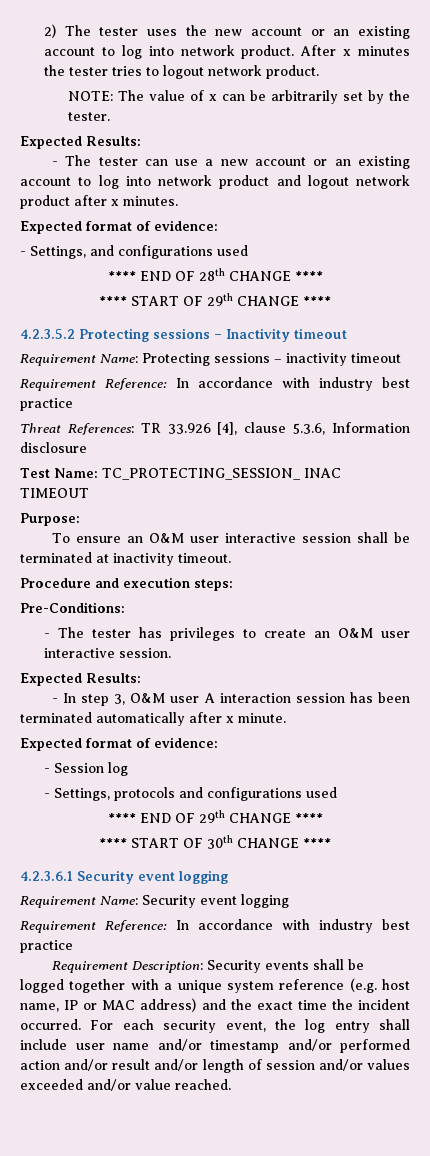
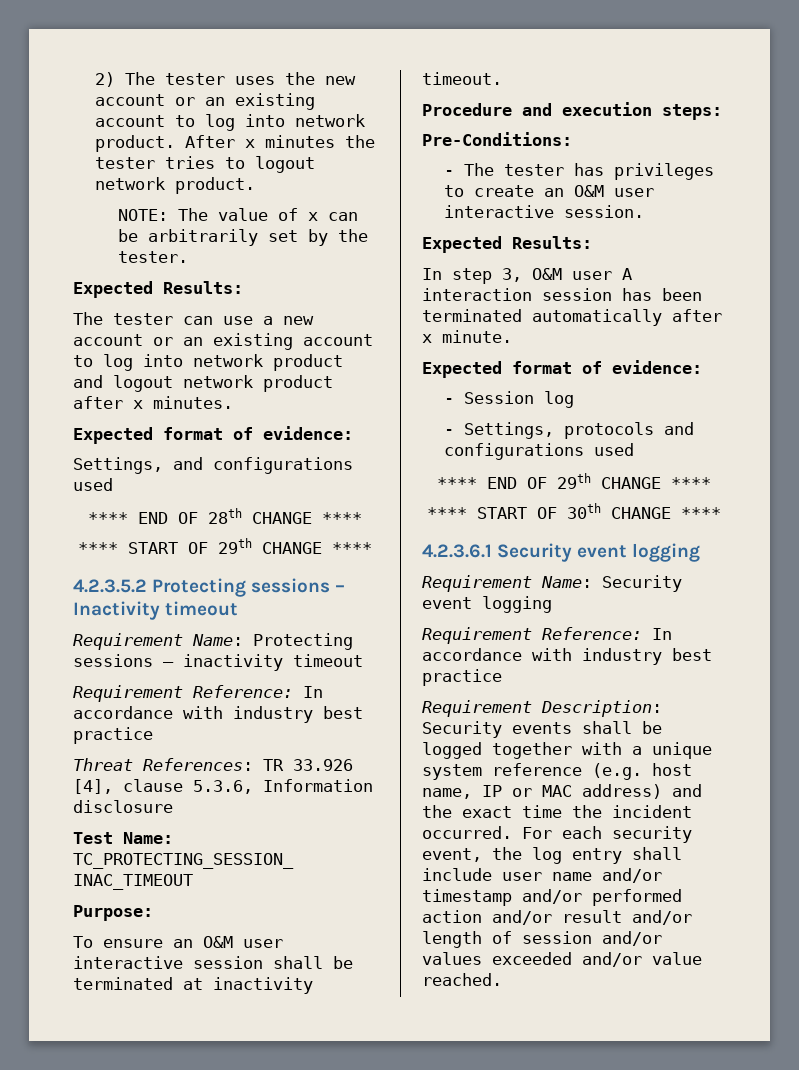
[51,161,58,166] - -> (243, 287) none
[20,251,26,256] - -> (353, 433) none
[303,468,341,478] [20,488,89,498] INAC TIMEOUT -> [73,874,193,890] INAC_TIMEOUT
[51,698,58,703] - -> (592, 242) none

